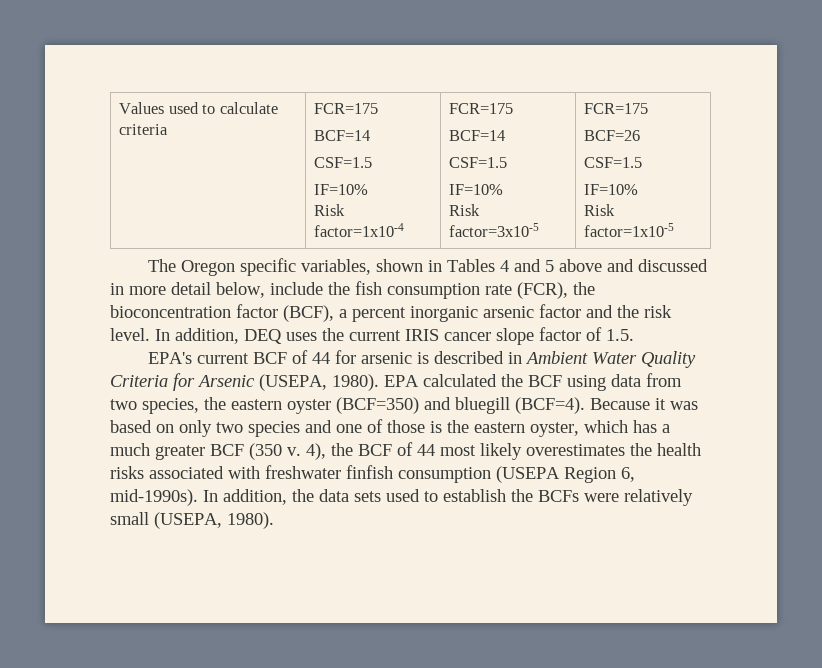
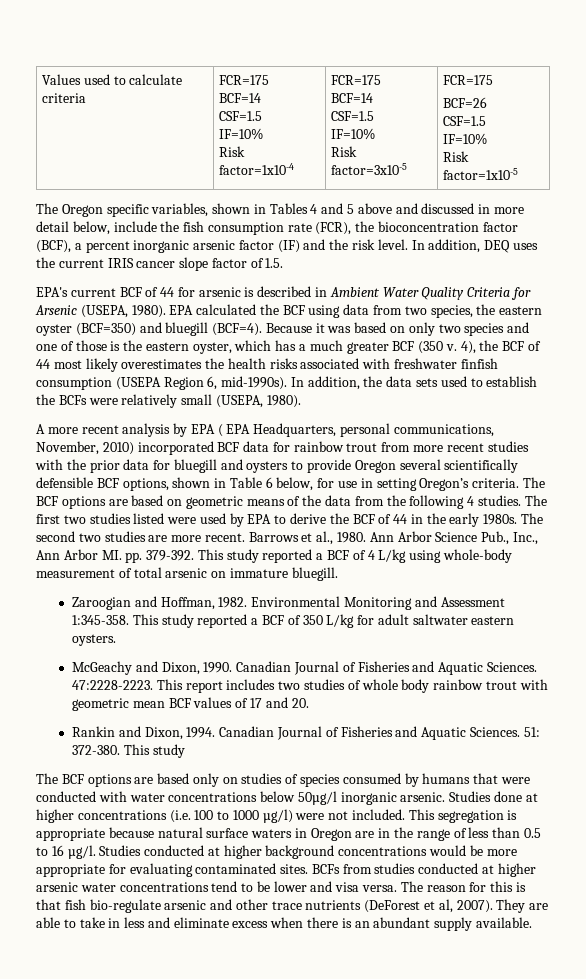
(581, 311) none -> [277,240,300,253] (IF)
(274, 520) none -> [36,423,494,437] [36,441,529,455] [35,459,519,473] [36,477,545,491] [36,495,547,509] [36,513,544,527] [36,531,538,545] [36,549,512,563] [36,567,338,581] [72,596,505,610] [72,614,515,628] [72,634,117,646] [72,661,537,675] [72,679,548,693] [72,697,309,711] [72,726,540,740] [72,744,185,758] [36,773,530,787] [36,791,538,805] [36,809,518,823] [36,827,541,841] [36,845,517,859] [36,863,536,877] [36,881,526,892] [36,899,549,913] [36,917,532,931] // A more recent analysis by EPA ( EPA Headquarters, personal communications, November, 2010) incorporated BCF data for rainbow trout from more recent studies with the prior data for bluegill and oysters to provide Oregon several scientifically defensible BCF options, shown in Table 6 below, for use in setting Oregon’s criteria. The BCF options are based on geometric means of the data from the following 4 studies. The first two studies listed were used by EPA to derive the BCF of 44 in the early 1980s. The second two studies are more recent. Barrows et al., 1980. Ann Arbor Science Pub., Inc., Ann Arbor MI. pp. 379-392. This study reported a BCF of 4 L/kg using whole-body measurement of total arsenic on immature bluegill. // Zaroogian and Hoffman, 1982. Environmental Monitoring and Assessment 1:345-358. This study reported a BCF of 350 L/kg for adult saltwater eastern oysters. // McGeachy and Dixon, 1990. Canadian Journal of Fisheries and Aquatic Sciences. 47:2228-2223. This report includes two studies of whole body rainbow trout with geometric mean BCF values of 17 and 20. // Rankin and Dixon, 1994. Canadian Journal of Fisheries and Aquatic Sciences. 51: 372-380. This study // The BCF options are based only on studies of species consumed by humans that were conducted with water concentrations below 50µg/l inorganic arsenic. Studies done at higher concentrations (i.e. 100 to 1000 µg/l) were not included. This segregation is appropriate because natural surface waters in Oregon are in the range of less than 0.5 to 16 µg/l. Studies conducted at higher background concentrations would be more appropriate for evaluating contaminated sites. BCFs from studies conducted at higher arsenic water concentrations tend to be lower and visa versa. The reason for this is that fish bio-regulate arsenic and other trace nutrients (DeForest et al, 2007). They are able to take in less and eliminate excess when there is an abundant supply available.

